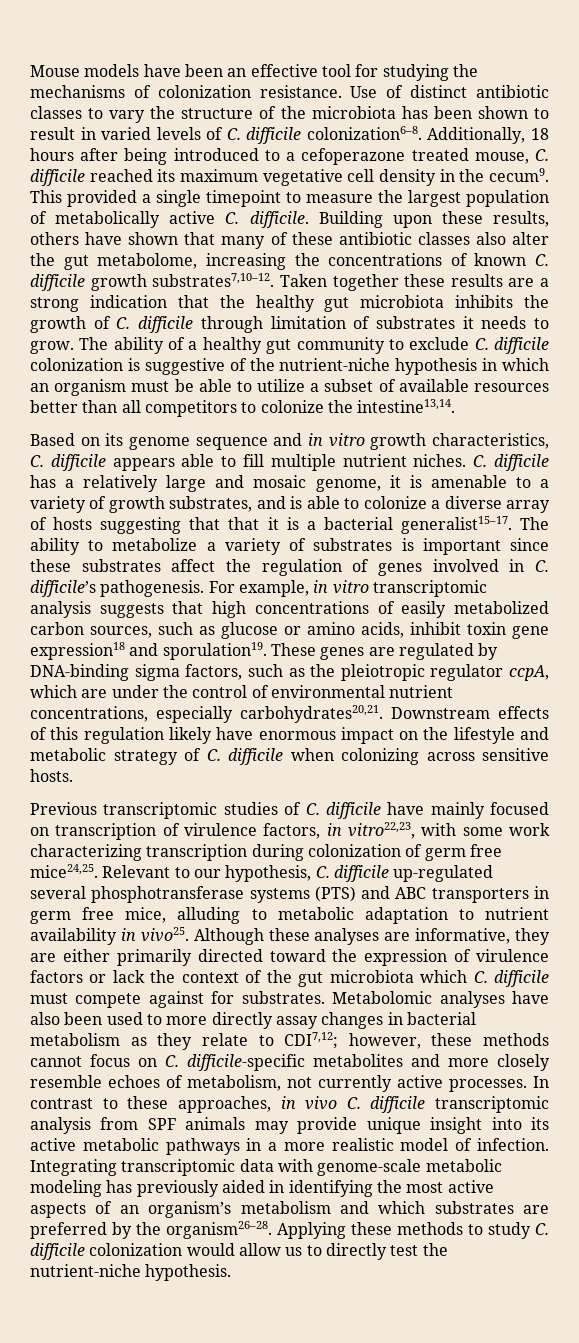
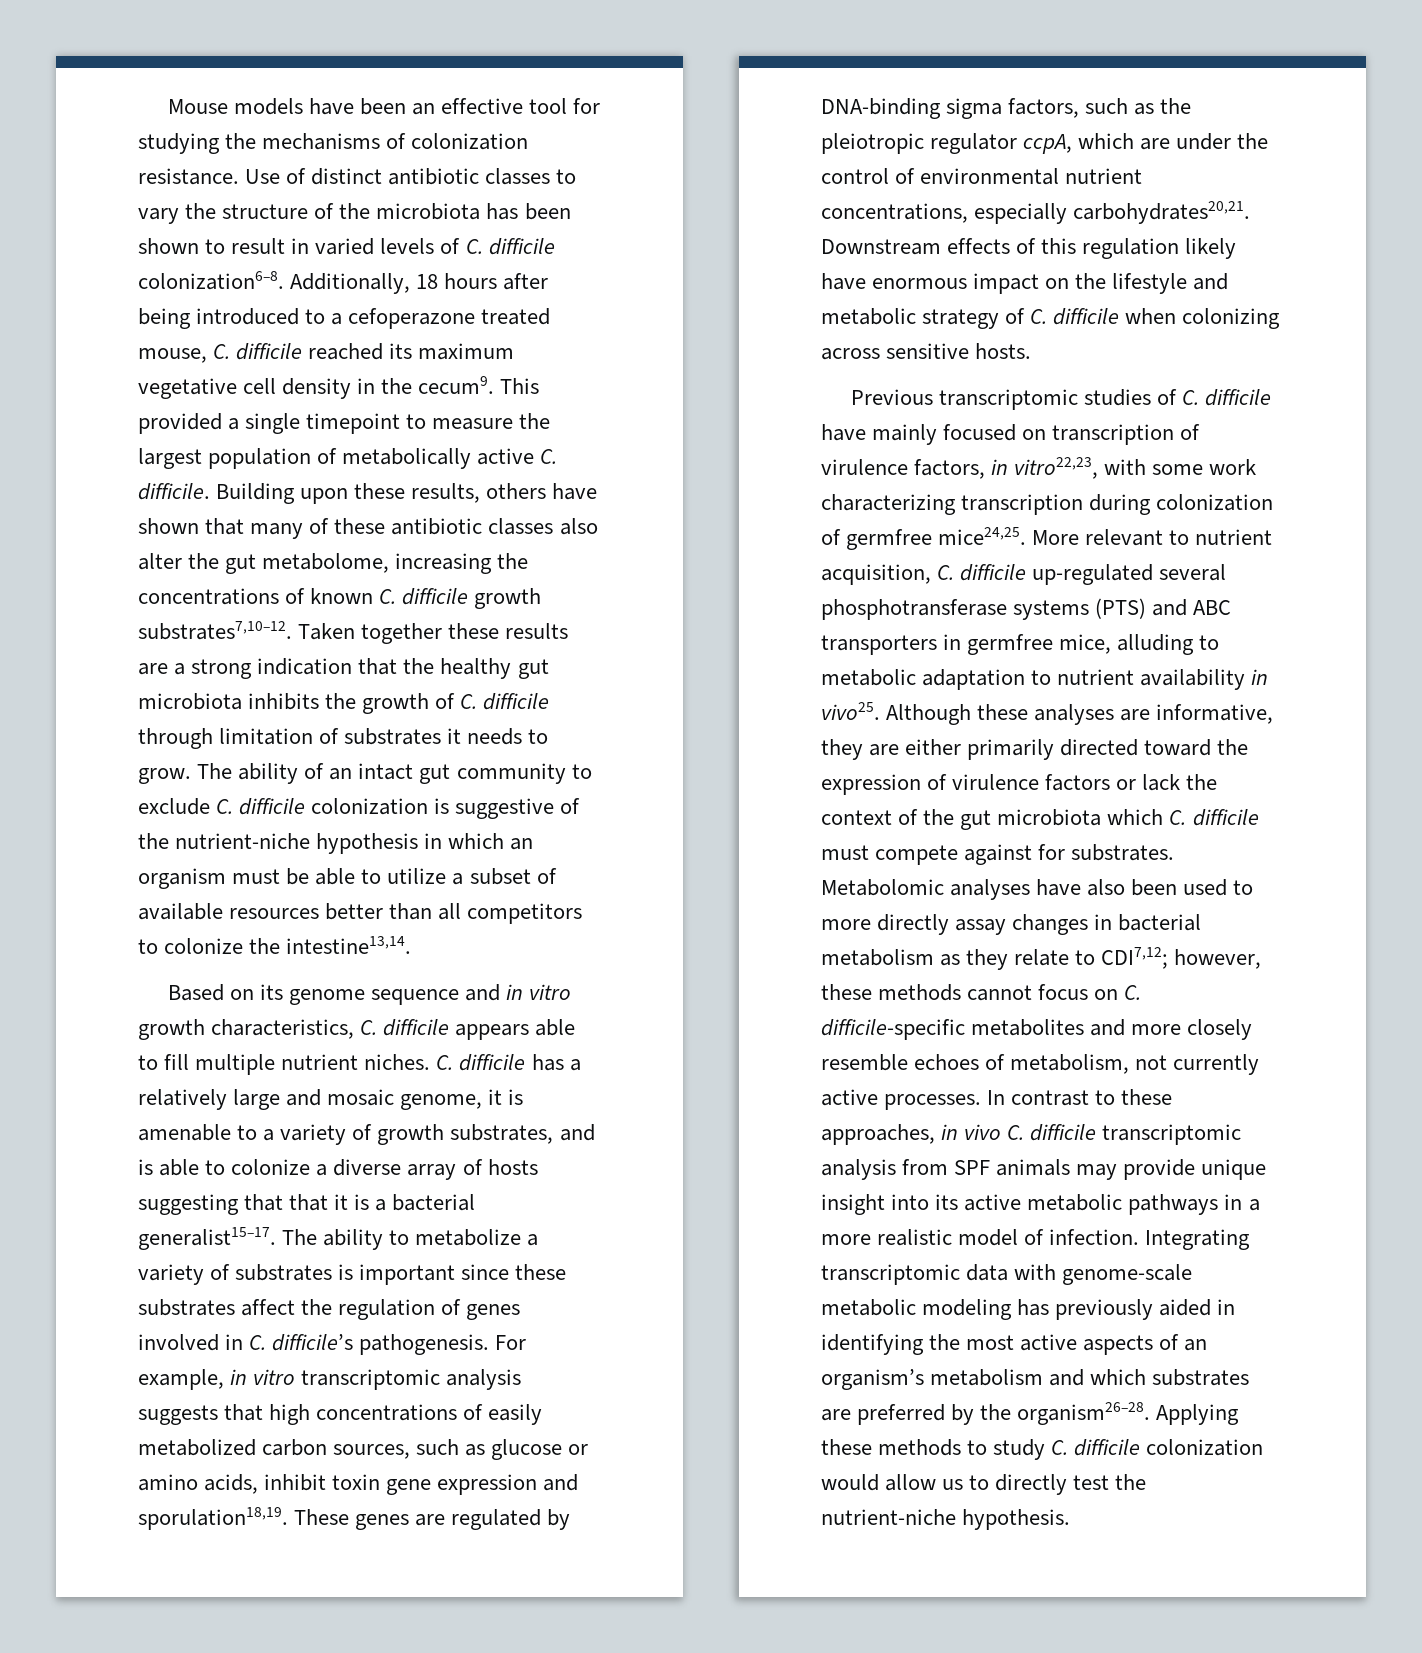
[188,337,262,354] a healthy -> [329,763,414,780] an intact
[30,642,267,660] expression18 and sporulation19. -> [437,1474,579,1495] [138,1507,288,1530] expression and sporulation18,19.
[424,844,502,861] [30,864,312,882] germ free mice24,25. Relevant to our hypothesis, -> [846,527,1273,550] [821,564,931,585] germfree mice24,25. More relevant to nutrient acquisition,
[30,907,115,924] germ free -> [967,634,1054,655] germfree

